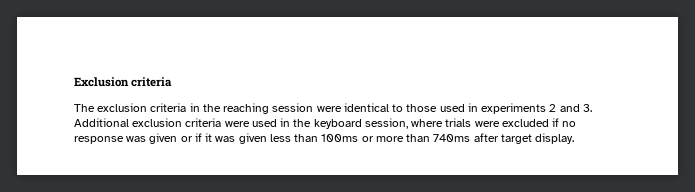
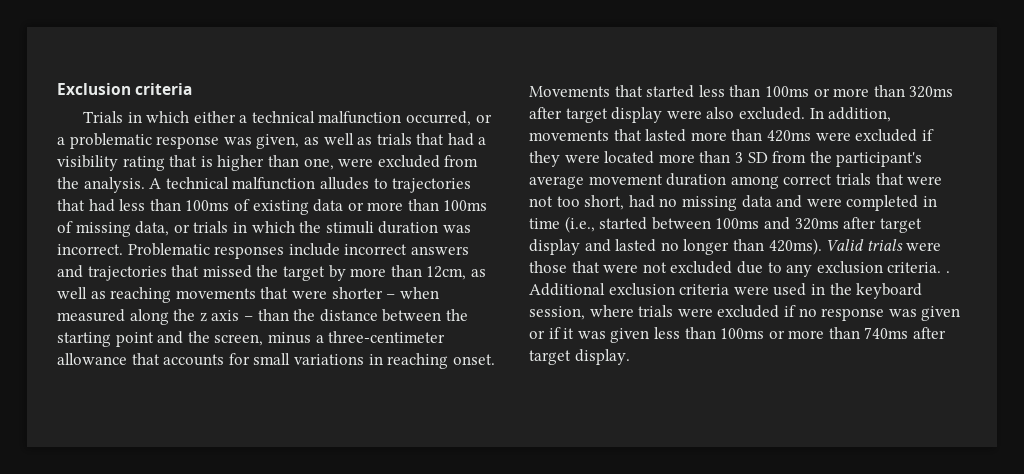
[74,103,592,114] The exclusion criteria in the reaching session were identical to those used in experiments 2 and 3. -> [82,111,492,126] [57,133,487,149] [57,155,479,171] [57,177,472,193] [57,199,488,215] [57,221,471,237] [57,243,469,259] [57,265,486,281] [57,287,439,303] [57,309,468,325] [57,331,446,347] [57,353,495,369] [529,85,954,98] [529,107,892,123] [529,129,934,142] [529,151,923,167] [529,173,943,189] [529,195,937,211] [529,216,922,233] [529,238,942,255] [529,261,950,277] Trials in which either a technical malfunction occurred, or a problematic response was given, as well as trials that had a visibility rating that is higher than one, were excluded from the analysis. A technical malfunction alludes to trajectories that had less than 100ms of existing data or more than 100ms of missing data, or trials in which the stimuli duration was incorrect. Problematic responses include incorrect answers and trajectories that missed the target by more than 12cm, as well as reaching movements that were shorter – when measured along the z axis – than the distance between the starting point and the screen, minus a three-centimeter allowance that accounts for small variations in reaching onset. Movements that started less than 100ms or more than 320ms after target display were also excluded. In addition, movements that lasted more than 420ms were excluded if they were located more than 3 SD from the participant's average movement duration among correct trials that were not too short, had no missing data and were completed in time (i.e., started between 100ms and 320ms after target display and lasted no longer than 420ms). Valid trials were those that were not excluded due to any exclusion criteria. .

